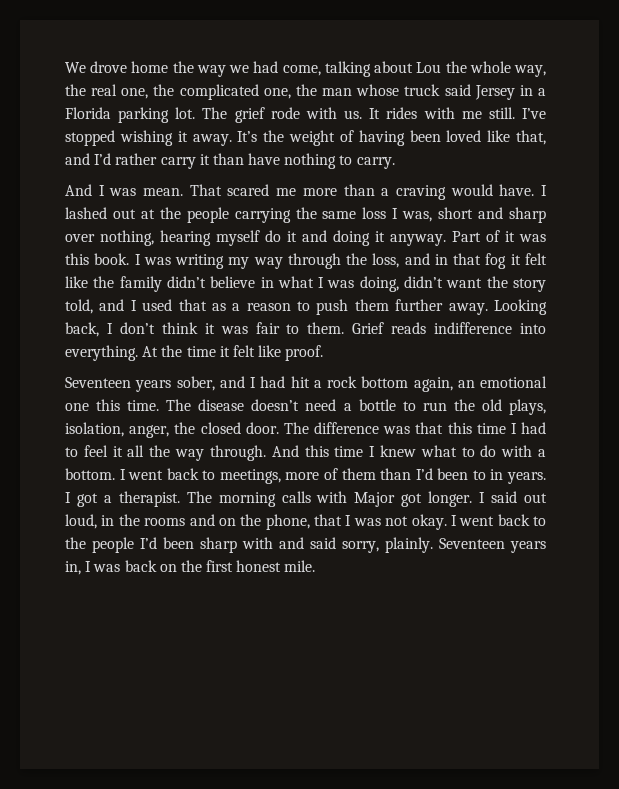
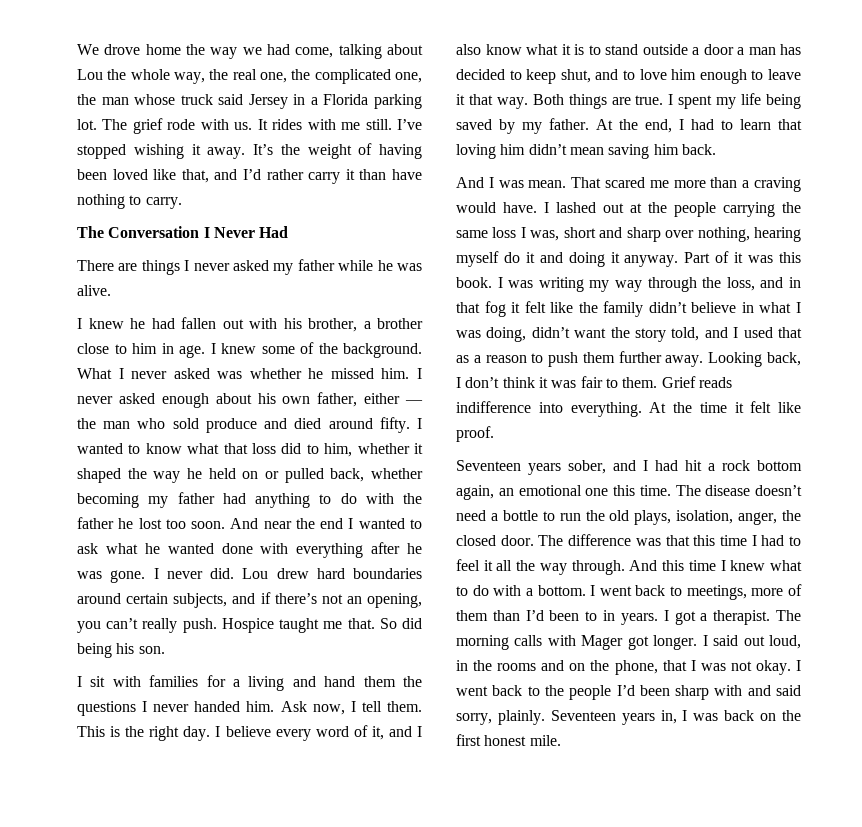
(395, 163) none -> [77,226,289,238] [77,259,422,275] [77,285,111,296] [77,317,423,332] [77,342,422,358] [77,368,422,379] [77,392,423,408] [77,417,422,433] [77,443,423,457] [77,468,423,483] [77,492,422,508] [77,517,422,529] [77,542,422,558] [77,568,422,583] [77,592,422,608] [77,618,423,633] [77,643,165,658] [77,675,422,691] [77,701,422,716] [77,725,422,741] [456,44,801,55] [456,69,801,84] [456,93,801,109] [456,118,802,134] [456,144,716,159] // The Conversation I Never Had // There are things I never asked my father while he was alive. // I knew he had fallen out with his brother, a brother close to him in age. I knew some of the background. What I never asked was whether he missed him. I never asked enough about his own father, either — the man who sold produce and died around fifty. I wanted to know what that loss did to him, whether it shaped the way he held on or pulled back, whether becoming my father had anything to do with the father he lost too soon. And near the end I wanted to ask what he wanted done with everything after he was gone. I never did. Lou drew hard boundaries around certain subjects, and if there’s not an opening, you can’t really push. Hospice taught me that. So did being his son. // I sit with families for a living and hand them the questions I never handed him. Ask now, I tell them. This is the right day. I believe every word of it, and I also know what it is to stand outside a door a man has decided to keep shut, and to love him enough to leave it that way. Both things are true. I spent my life being saved by my father. At the end, I had to learn that loving him didn’t mean saving him back.
[354,492,396,507] Major -> [581,635,624,650] Mager

